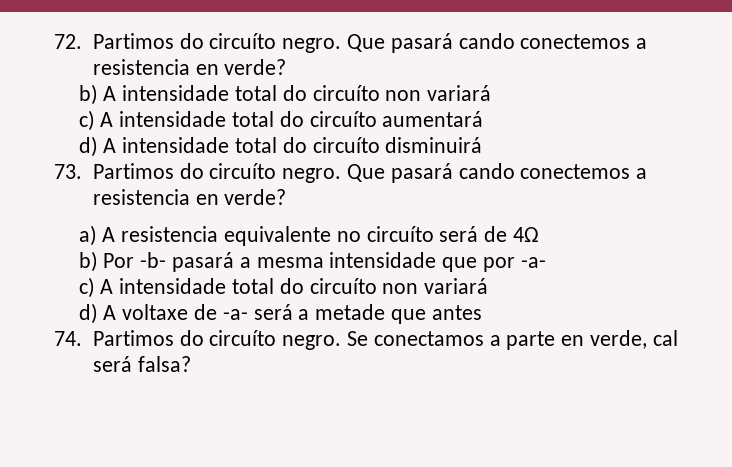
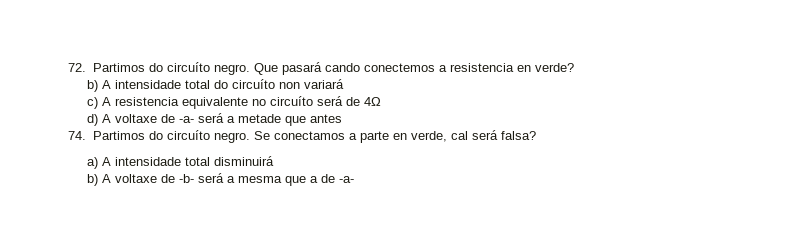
[119,111,484,127] [78,136,483,157] [54,163,648,183] [92,189,287,205] [78,225,116,246] intensidade total do circuíto aumentará // d) A intensidade total do circuíto disminuirá // 73. Partimos do circuíto negro. Que pasará cando conectemos a resistencia en verde? // a) A -> (111, 101) none
[78,251,546,272] [78,277,489,298] // b) Por -b- pasará a mesma intensidade que por -a- // c) A intensidade total do circuíto non variará -> (381, 101) none
(191, 364) none -> [86,156,274,169] [86,173,354,186] // a) A intensidade total disminuirá // b) A voltaxe de -b- será a mesma que a de -a-

